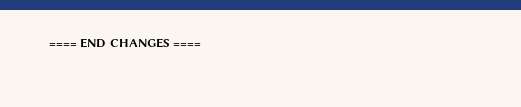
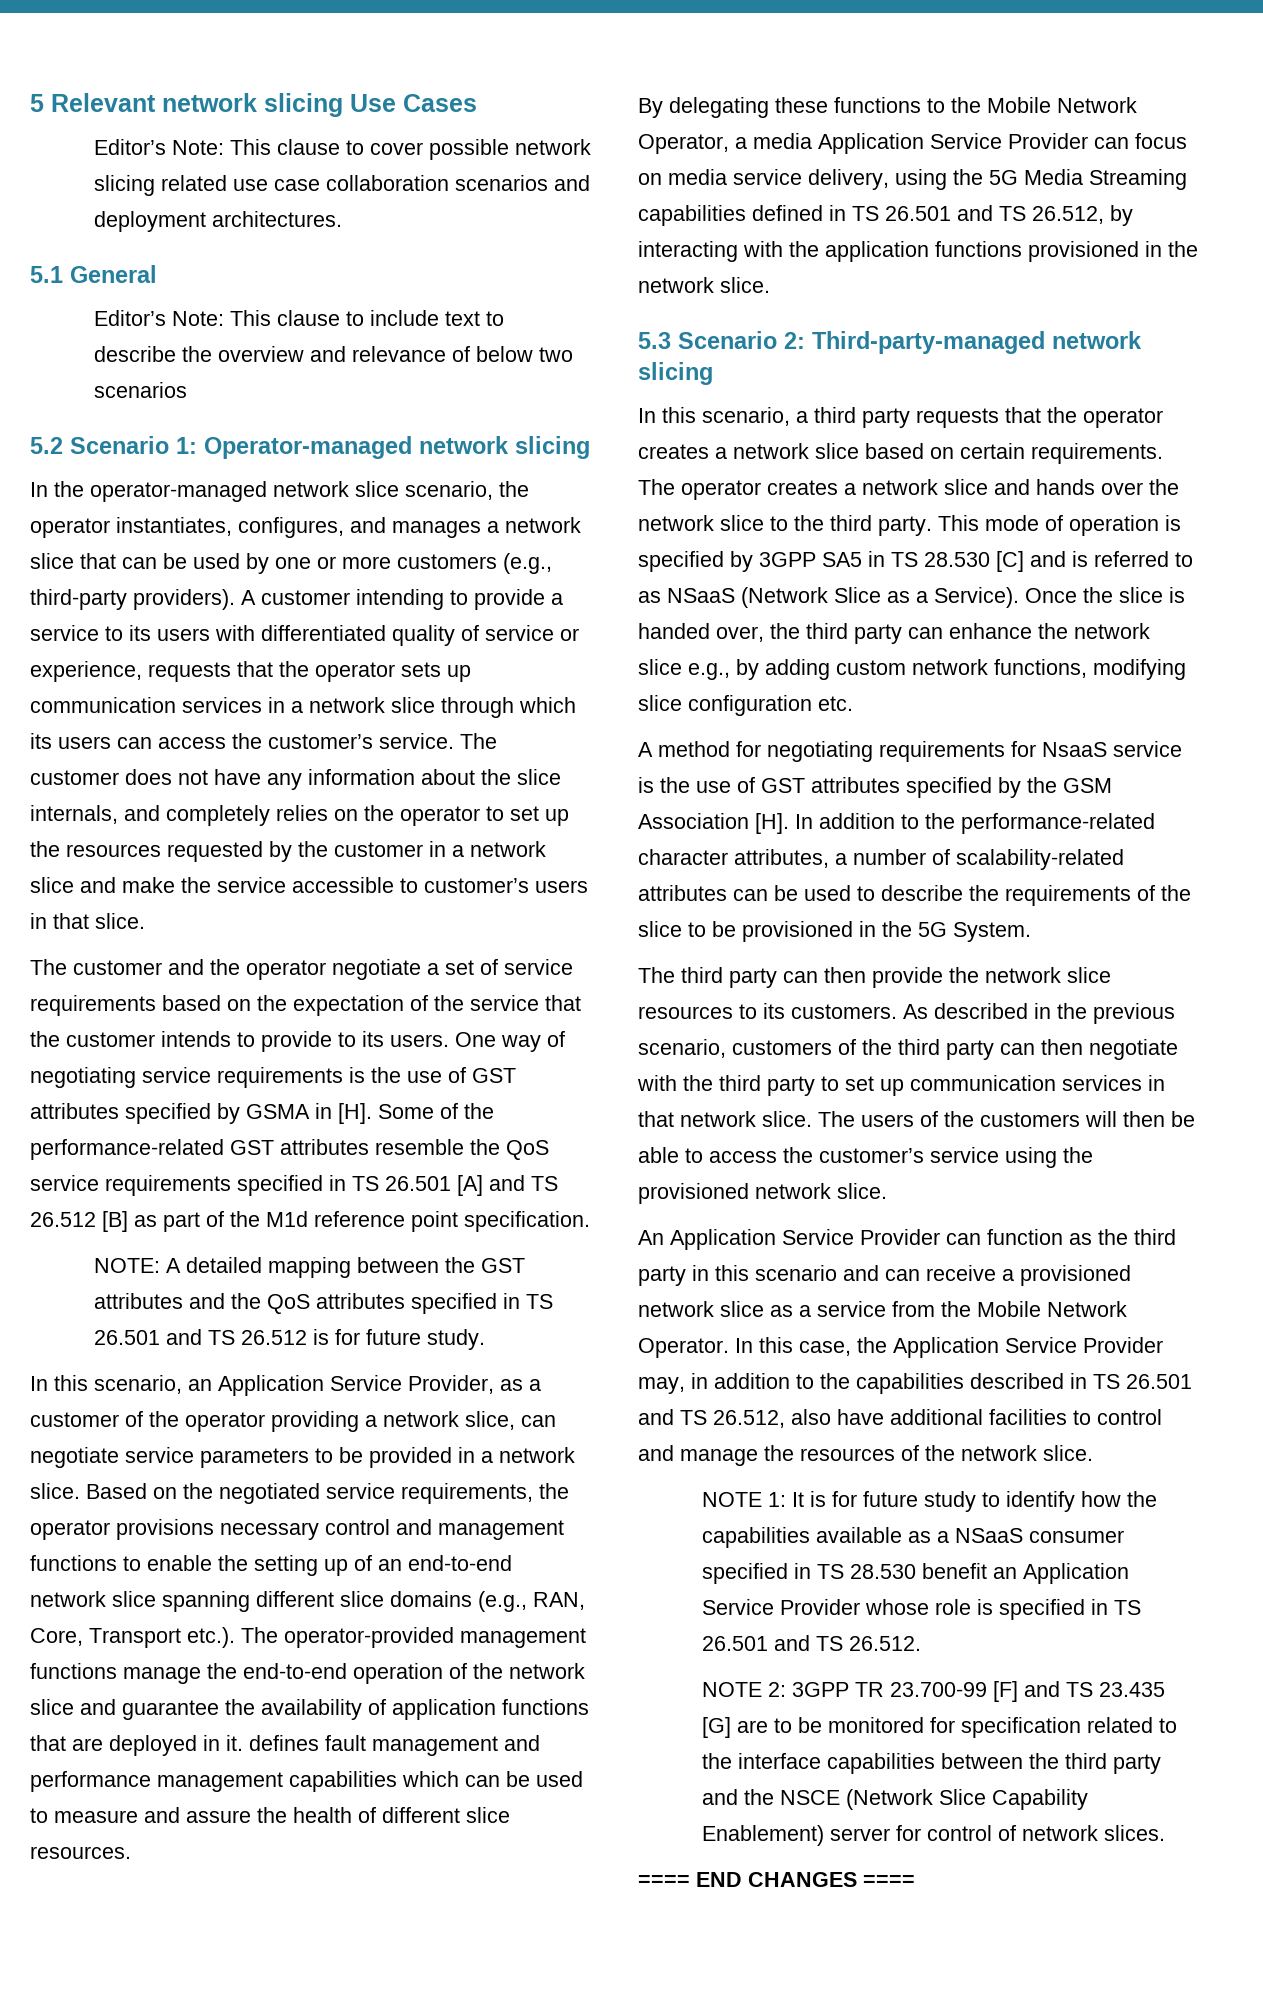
(49, 45) none -> [30,93,477,117] [93,139,591,160] [93,175,590,196] [93,211,342,232] [30,265,157,283] [93,310,504,326] [93,346,573,362] [93,382,187,398] [30,436,590,459] [30,481,529,502] [30,517,581,538] [30,553,552,574] [30,589,563,610] [30,625,579,646] [30,661,471,682] [30,697,576,718] [30,733,497,749] [30,769,561,790] [30,805,569,826] [30,841,546,862] [30,877,588,893] [30,913,145,929] [30,959,573,980] [30,995,581,1016] [30,1031,565,1052] [30,1067,516,1088] [30,1103,494,1124] [30,1139,549,1160] [30,1175,558,1196] [30,1211,590,1232] [93,1257,525,1278] [93,1293,553,1314] [93,1329,485,1350] [30,1375,541,1396] [30,1411,556,1432] [30,1447,575,1468] [30,1483,569,1504] [30,1519,564,1540] [30,1555,512,1576] [30,1591,585,1612] [30,1627,586,1648] [30,1663,585,1684] [30,1699,589,1720] [30,1735,540,1756] [30,1771,583,1792] [30,1807,510,1823] [30,1846,131,1859] [638,97,1137,118] [638,133,1187,154] [638,169,1187,190] [638,205,1133,226] [638,241,1198,262] [638,277,770,293] [638,331,1142,354] [638,362,713,385] [638,407,1163,428] [638,443,1163,464] [638,479,1179,500] [638,515,1181,536] [638,551,1193,572] [638,587,1185,608] [638,623,1150,644] [638,659,1186,680] [638,695,853,716] [638,741,1182,762] [638,777,1112,798] [638,813,1155,834] [638,849,1124,870] [638,885,1191,906] [638,921,1031,942] [638,967,1111,988] [638,1003,1175,1024] [638,1039,1178,1060] [637,1075,1165,1096] [638,1111,1195,1127] [638,1147,1093,1168] [638,1183,887,1204] [638,1229,1176,1250] [638,1265,1131,1286] [638,1301,1127,1317] [638,1337,1163,1358] [638,1373,1192,1394] [638,1409,1162,1428] [638,1445,1093,1466] [701,1491,1157,1512] [701,1527,1124,1548] [701,1563,1129,1584] [701,1599,1141,1620] [701,1635,921,1651] [701,1681,1165,1702] [701,1717,1177,1738] [701,1753,1161,1774] [701,1789,1088,1810] [701,1825,1165,1846] 5 Relevant network slicing Use Cases // Editor’s Note: This clause to cover possible network slicing related use case collaboration scenarios and deployment architectures. // 5.1 General // Editor’s Note: This clause to include text to describe the overview and relevance of below two scenarios // 5.2 Scenario 1: Operator-managed network slicing // In the operator-managed network slice scenario, the operator instantiates, configures, and manages a network slice that can be used by one or more customers (e.g., third-party providers). A customer intending to provide a service to its users with differentiated quality of service or experience, requests that the operator sets up communication services in a network slice through which its users can access the customer’s service. The customer does not have any information about the slice internals, and completely relies on the operator to set up the resources requested by the customer in a network slice and make the service accessible to customer’s users in that slice. // The customer and the operator negotiate a set of service requirements based on the expectation of the service that the customer intends to provide to its users. One way of negotiating service requirements is the use of GST attributes specified by GSMA in [H]. Some of the performance-related GST attributes resemble the QoS service requirements specified in TS 26.501 [A] and TS 26.512 [B] as part of the M1d reference point specification. // NOTE: A detailed mapping between the GST attributes and the QoS attributes specified in TS 26.501 and TS 26.512 is for future study. // In this scenario, an Application Service Provider, as a customer of the operator providing a network slice, can negotiate service parameters to be provided in a network slice. Based on the negotiated service requirements, the operator provisions necessary control and management functions to enable the setting up of an end-to-end network slice spanning different slice domains (e.g., RAN, Core, Transport etc.). The operator-provided management functions manage the end-to-end operation of the network slice and guarantee the availability of application functions that are deployed in it. defines fault management and performance management capabilities which can be used to measure and assure the health of different slice resources. // By delegating these functions to the Mobile Network Operator, a media Application Service Provider can focus on media service delivery, using the 5G Media Streaming capabilities defined in TS 26.501 and TS 26.512, by interacting with the application functions provisioned in the network slice. // 5.3 Scenario 2: Third-party-managed network slicing // In this scenario, a third party requests that the operator creates a network slice based on certain requirements. The operator creates a network slice and hands over the network slice to the third party. This mode of operation is specified by 3GPP SA5 in TS 28.530 [C] and is referred to as NSaaS (Network Slice as a Service). Once the slice is handed over, the third party can enhance the network slice e.g., by adding custom network functions, modifying slice configuration etc. // A method for negotiating requirements for NsaaS service is the use of GST attributes specified by the GSM Association [H]. In addition to the performance-related character attributes, a number of scalability-related attributes can be used to describe the requirements of the slice to be provisioned in the 5G System. // The third party can then provide the network slice resources to its customers. As described in the previous scenario, customers of the third party can then negotiate with the third party to set up communication services in that network slice. The users of the customers will then be able to access the customer’s service using the provisioned network slice. // An Application Service Provider can function as the third party in this scenario and can receive a provisioned network slice as a service from the Mobile Network Operator. In this case, the Application Service Provider may, in addition to the capabilities described in TS 26.501 and TS 26.512, also have additional facilities to control and manage the resources of the network slice. // NOTE 1: It is for future study to identify how the capabilities available as a NSaaS consumer specified in TS 28.530 benefit an Application Service Provider whose role is specified in TS 26.501 and TS 26.512. // NOTE 2: 3GPP TR 23.700-99 [F] and TS 23.435 [G] are to be monitored for specification related to the interface capabilities between the third party and the NSCE (Network Slice Capability Enablement) server for control of network slices. //

